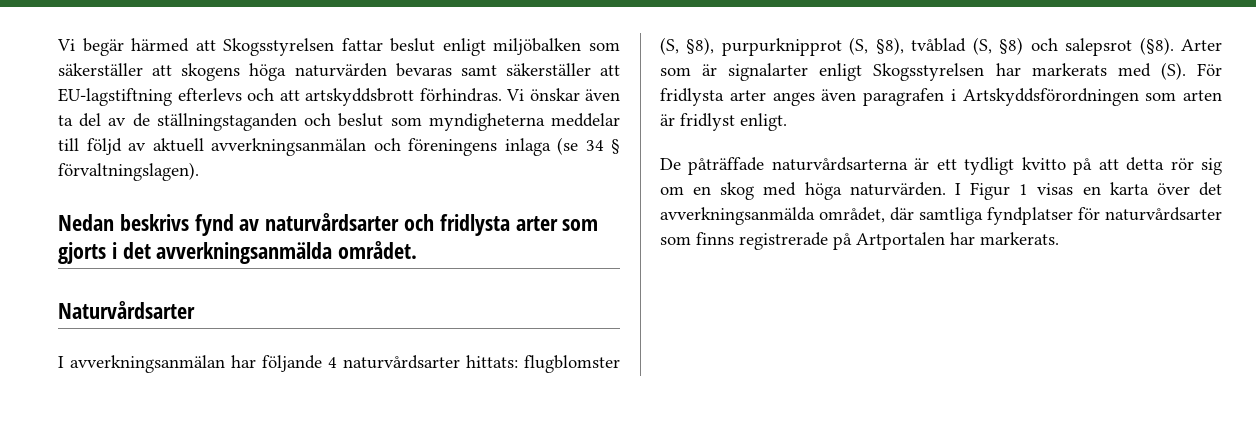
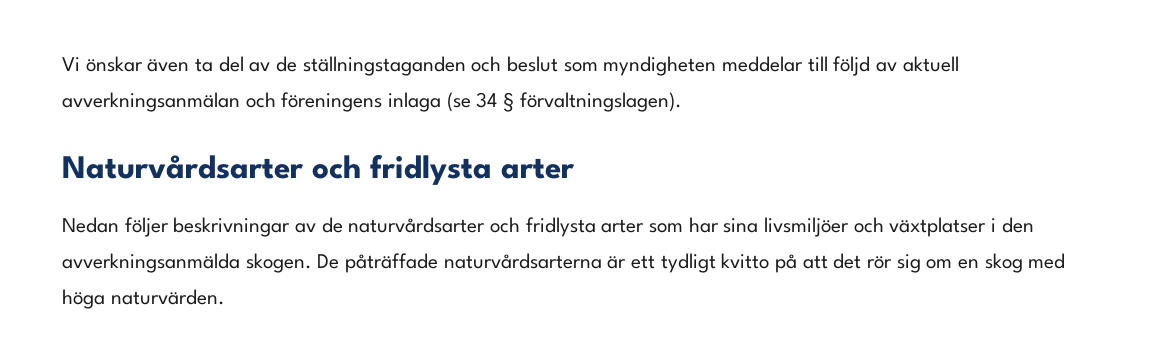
[57,38,620,56] [58,63,620,81] [58,88,524,106] Vi begär härmed att Skogsstyrelsen fattar beslut enligt miljöbalken som säkerställer att skogens höga naturvärden bevaras samt säkerställer att EU-lagstiftning efterlevs och att artskyddsbrott förhindras. Vi -> [62,57,80,71] Vi
[428,113,545,131] myndigheterna -> [603,56,717,76] myndigheten
[58,214,260,236] Nedan beskrivs fynd av -> [62,154,575,185] [62,217,343,237] Naturvårdsarter och fridlysta arter // Nedan följer beskrivningar av de
[58,241,418,264] [58,301,195,319] [58,355,620,373] [660,37,1222,56] [660,62,1222,81] [660,88,1222,106] [660,113,787,131] gjorts i det avverkningsanmälda området. // Naturvårdsarter // I avverkningsanmälan har följande 4 naturvårdsarter hittats: flugblomster (S, §8), purpurknipprot (S, §8), tvåblad (S, §8) och salepsrot (§8). Arter som är signalarter enligt Skogsstyrelsen har markerats med (S). För fridlysta arter anges även paragrafen i Artskyddsförordningen som arten är fridlyst enligt. // -> [688,217,1034,237] [62,253,312,273] har sina livsmiljöer och växtplatser i den avverkningsanmälda skogen.
[1126,157,1165,171] detta -> [833,253,862,269] det
[954,182,1222,200] [660,207,1222,225] [660,232,1059,250] I Figur 1 visas en karta över det avverkningsanmälda området, där samtliga fyndplatser för naturvårdsarter som finns registrerade på Artportalen har markerats. -> (225, 297) none

